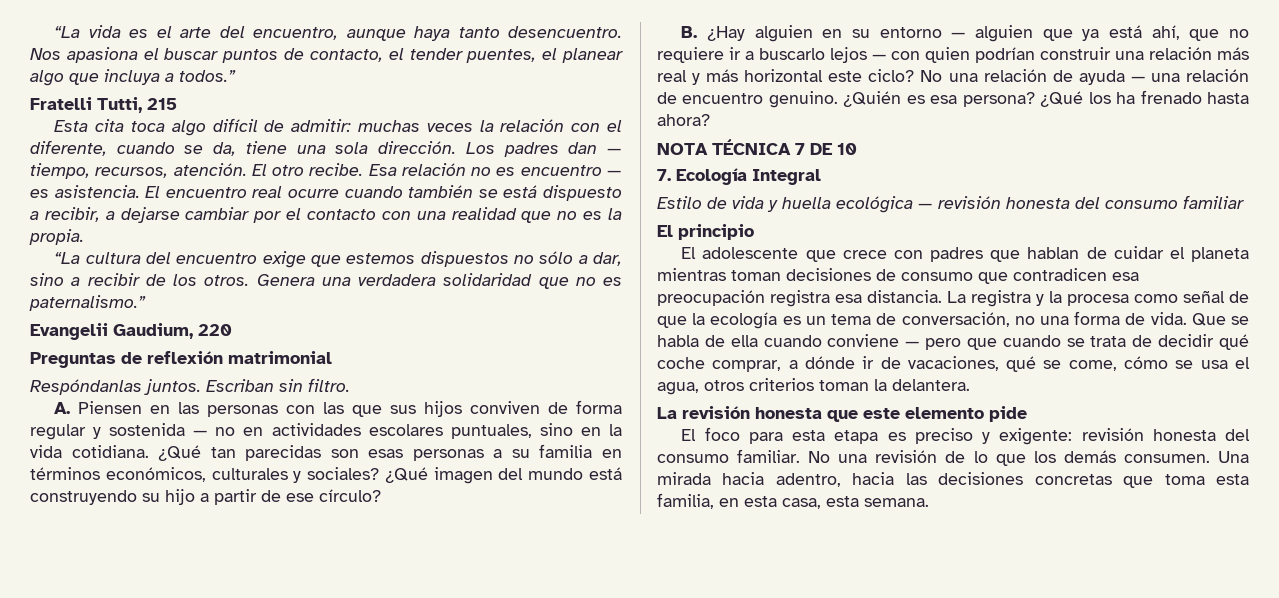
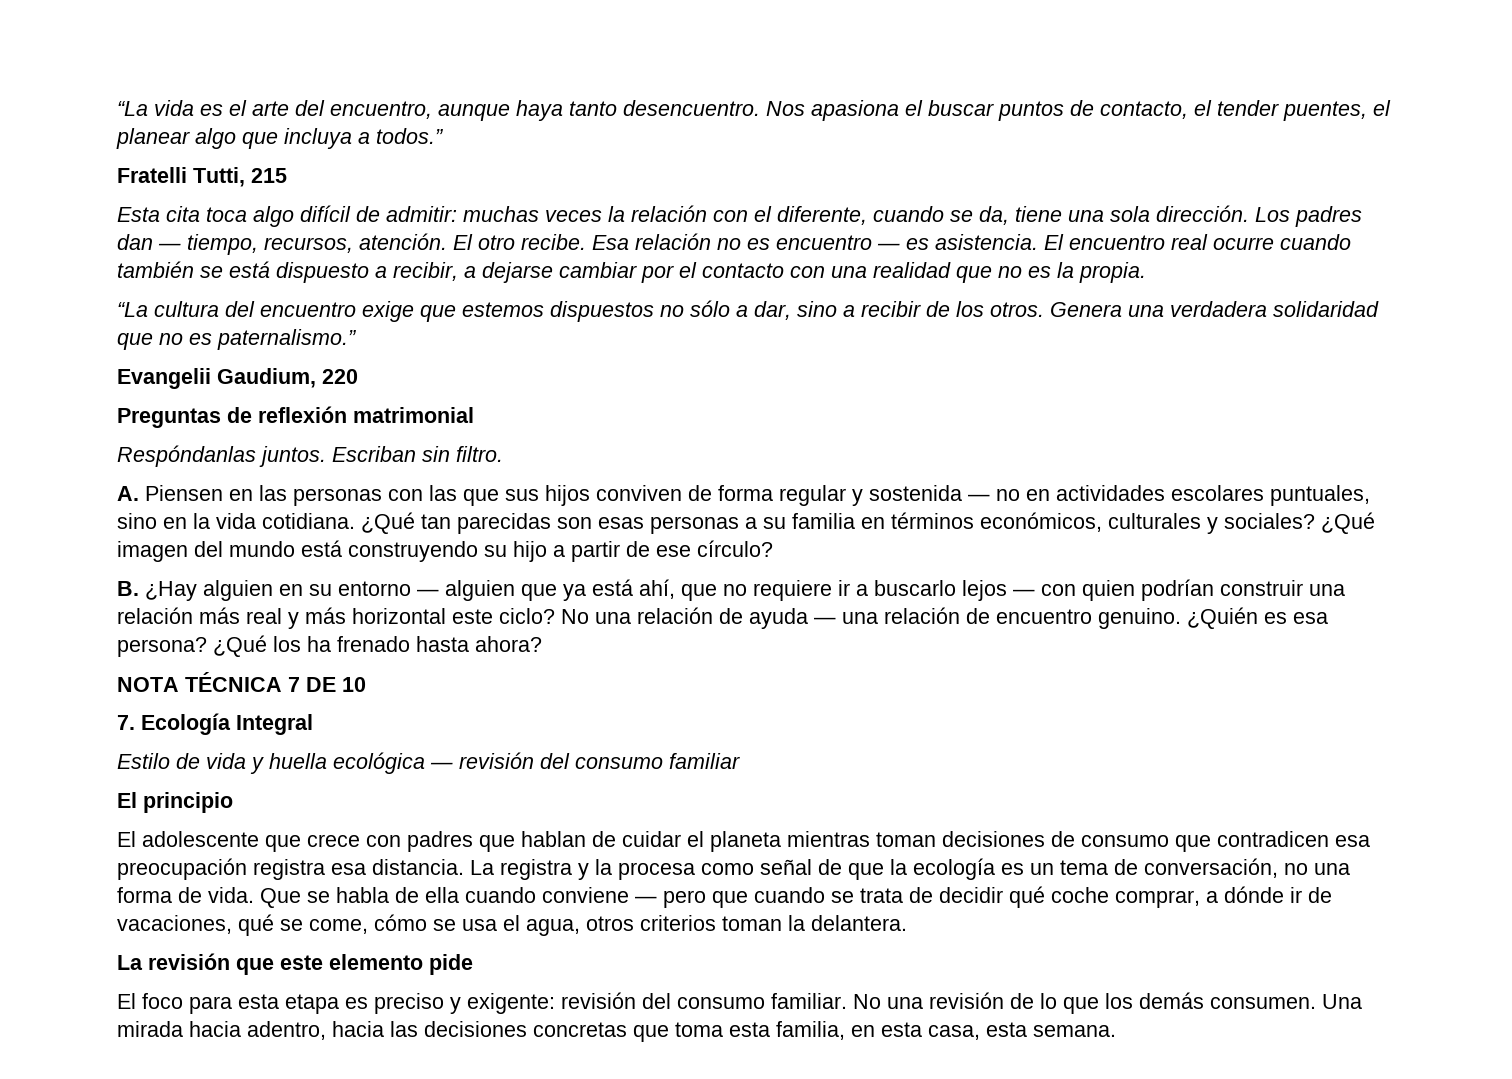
[1006,197,1070,209] honesta -> (534, 760) none
[755,407,822,419] honesta -> (230, 961) none
[1152,429,1216,441] honesta -> (636, 1000) none

